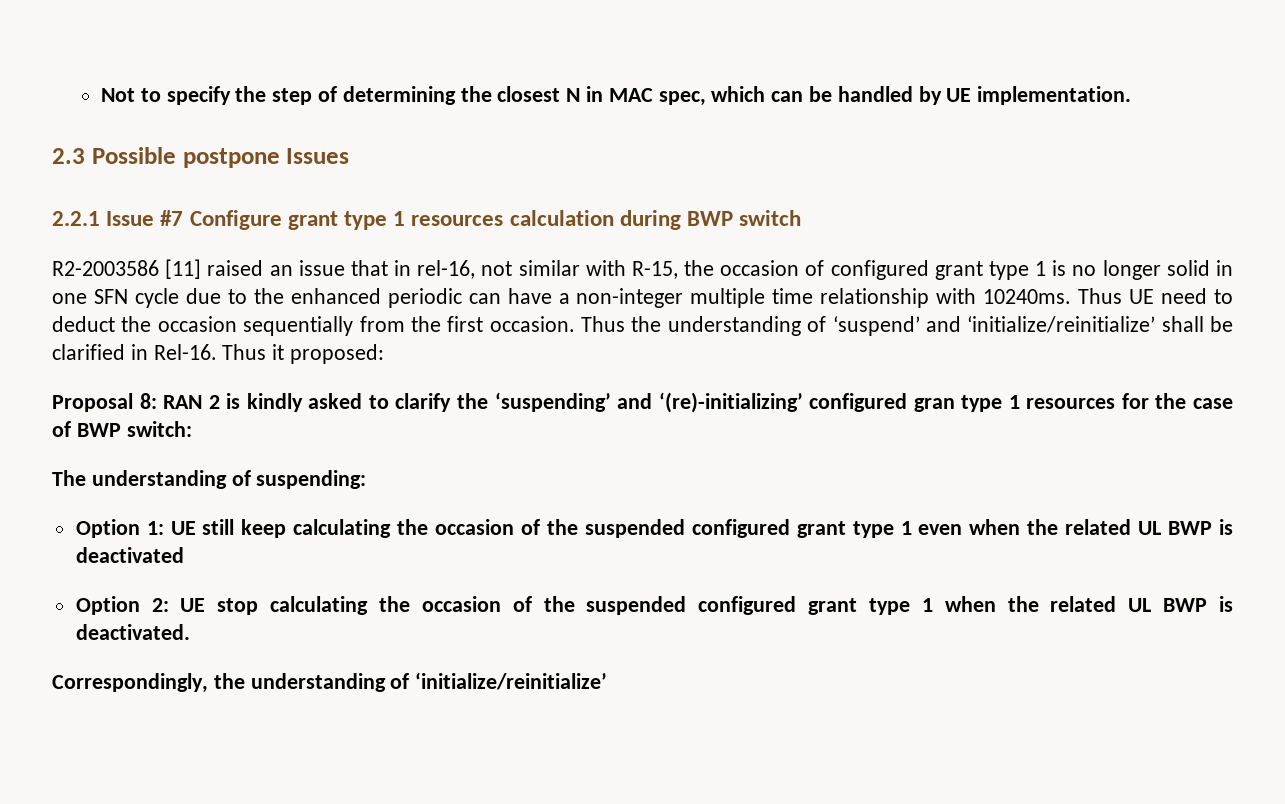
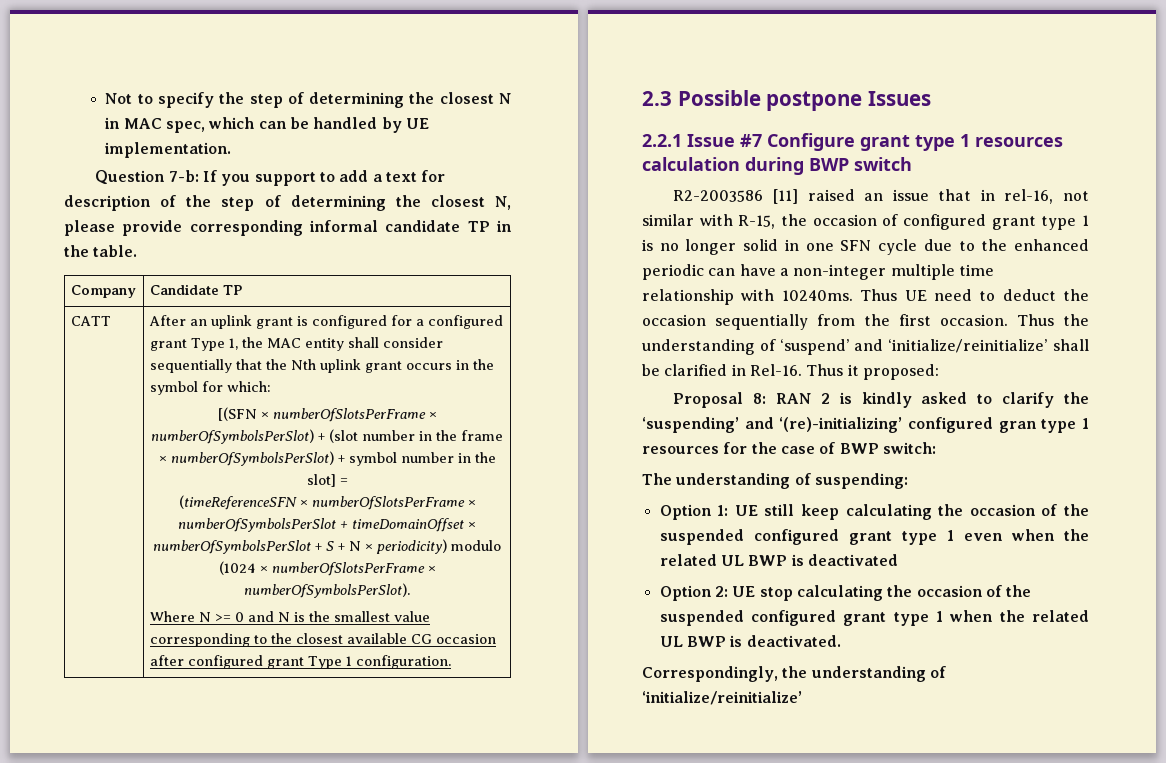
(1132, 95) none -> [95,170,446,186] [64,195,511,211] [64,220,512,236] [64,245,138,257] [70,285,136,298] [149,284,242,295] [70,316,111,326] [148,315,503,329] [149,337,443,351] [149,359,494,373] [149,381,271,395] [217,407,437,422] [151,429,503,444] [158,451,496,466] [306,474,348,487] [178,495,476,510] [178,518,476,532] [153,539,501,554] [218,561,436,576] [244,583,410,598] [149,611,430,622] [149,633,496,647] [149,655,451,669] // Question 7-b: If you support to add a text for description of the step of determining the closest N, please provide corresponding informal candidate TP in the table. // Company | Candidate TP // CATT | After an uplink grant is configured for a configured grant Type 1, the MAC entity shall consider sequentially that the Nth uplink grant occurs in the symbol for which: // [(SFN × numberOfSlotsPerFrame × numberOfSymbolsPerSlot) + (slot number in the frame × numberOfSymbolsPerSlot) + symbol number in the slot] = // (timeReferenceSFN × numberOfSlotsPerFrame × numberOfSymbolsPerSlot + timeDomainOffset × numberOfSymbolsPerSlot + S + N × periodicity) modulo (1024 × numberOfSlotsPerFrame × numberOfSymbolsPerSlot). // Where N >= 0 and N is the smallest value corresponding to the closest available CG occasion after configured grant Type 1 configuration.

